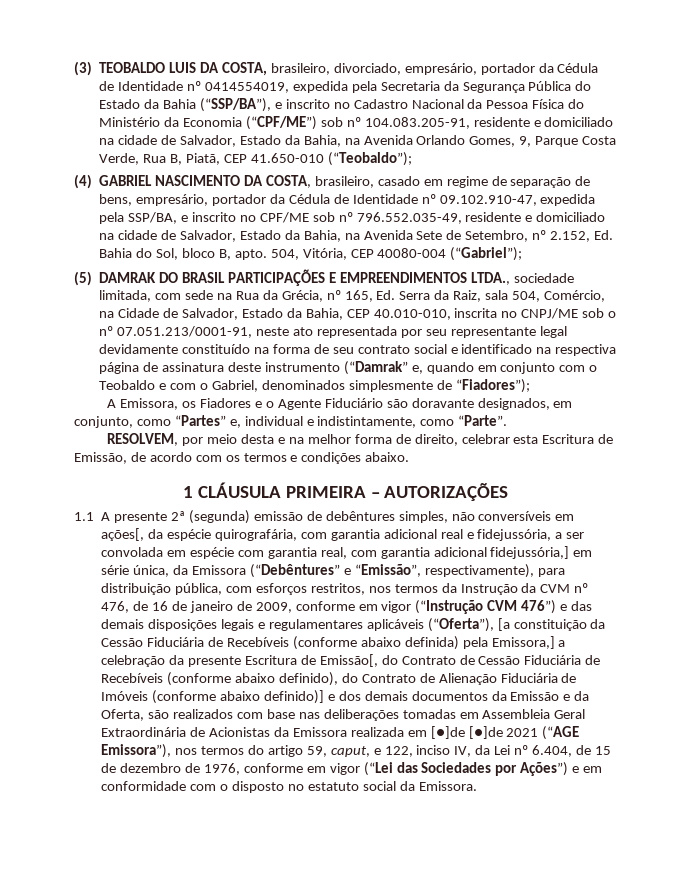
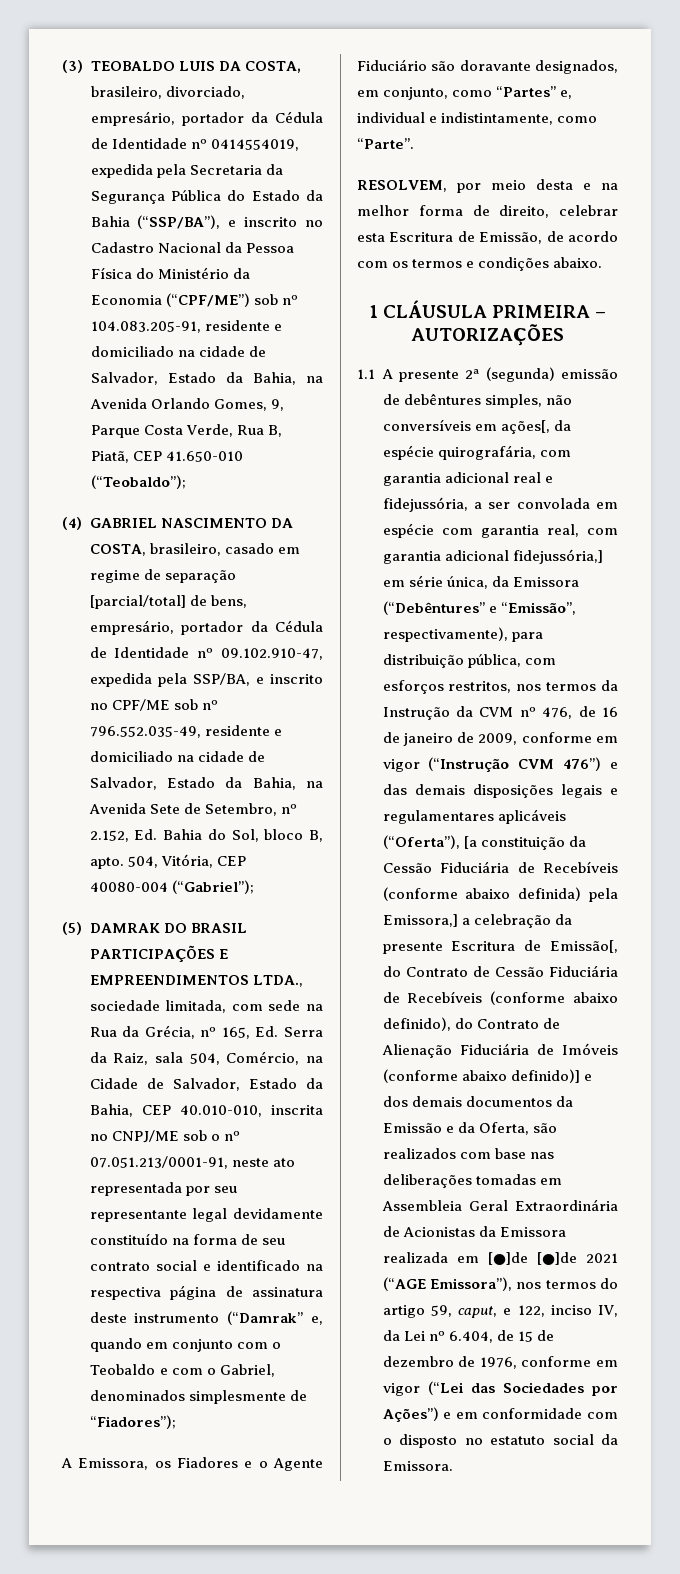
(572, 182) none -> [89,595,186,609] [parcial/total]

